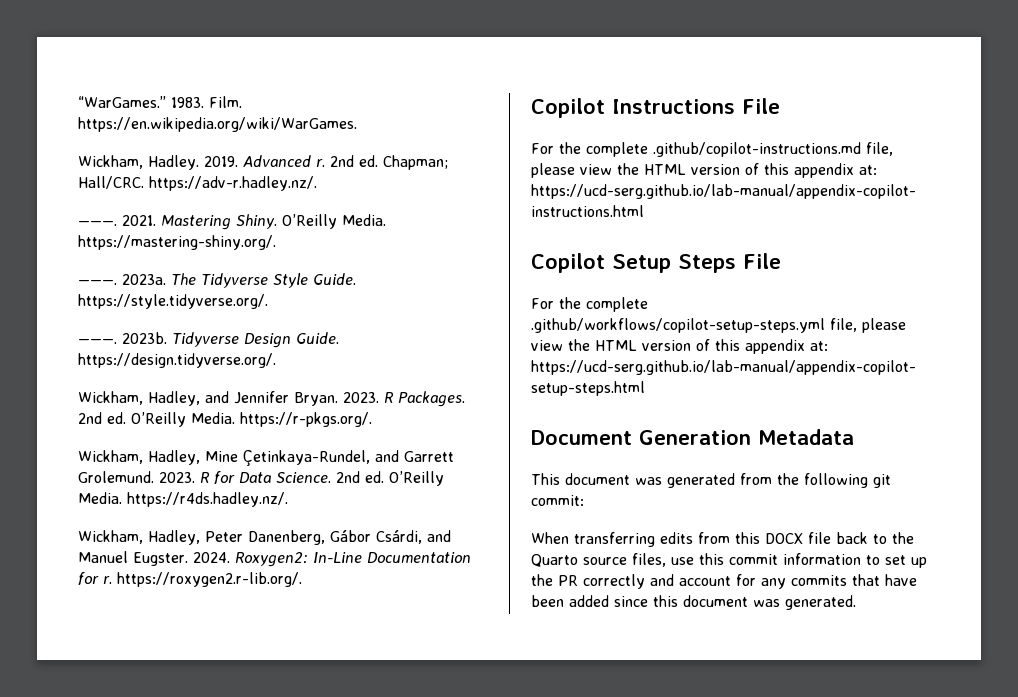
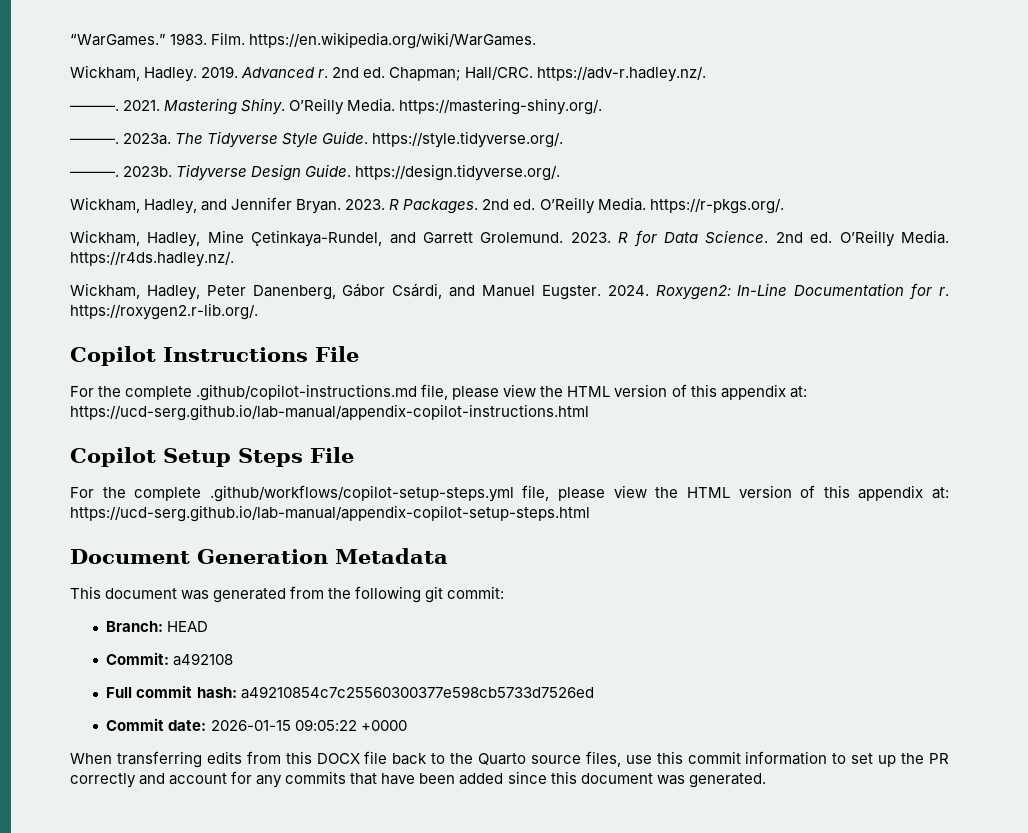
(584, 500) none -> [106,621,209,632] [106,652,234,666] [106,685,594,699] [106,718,407,731] // Branch: HEAD // Commit: a492108 // Full commit hash: a49210854c7c25560300377e598cb5733d7526ed // Commit date: 2026-01-15 09:05:22 +0000

